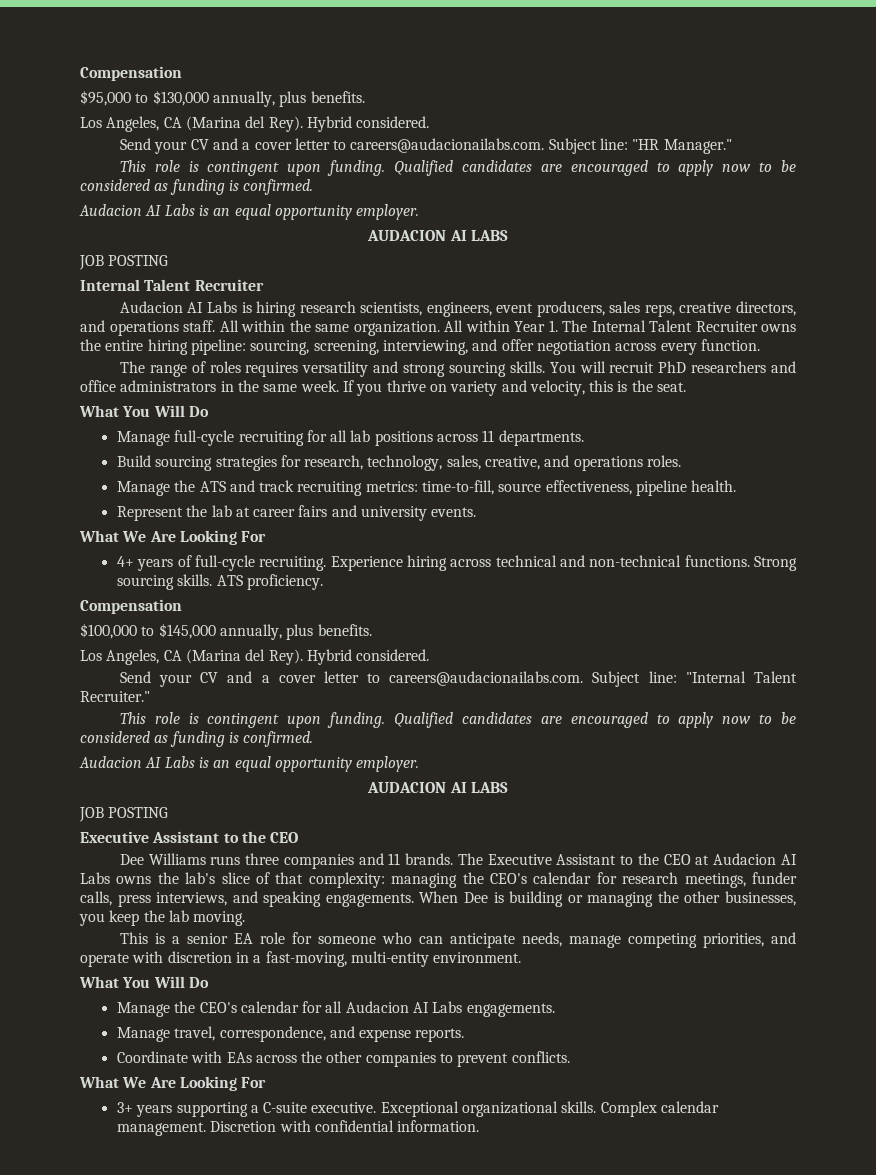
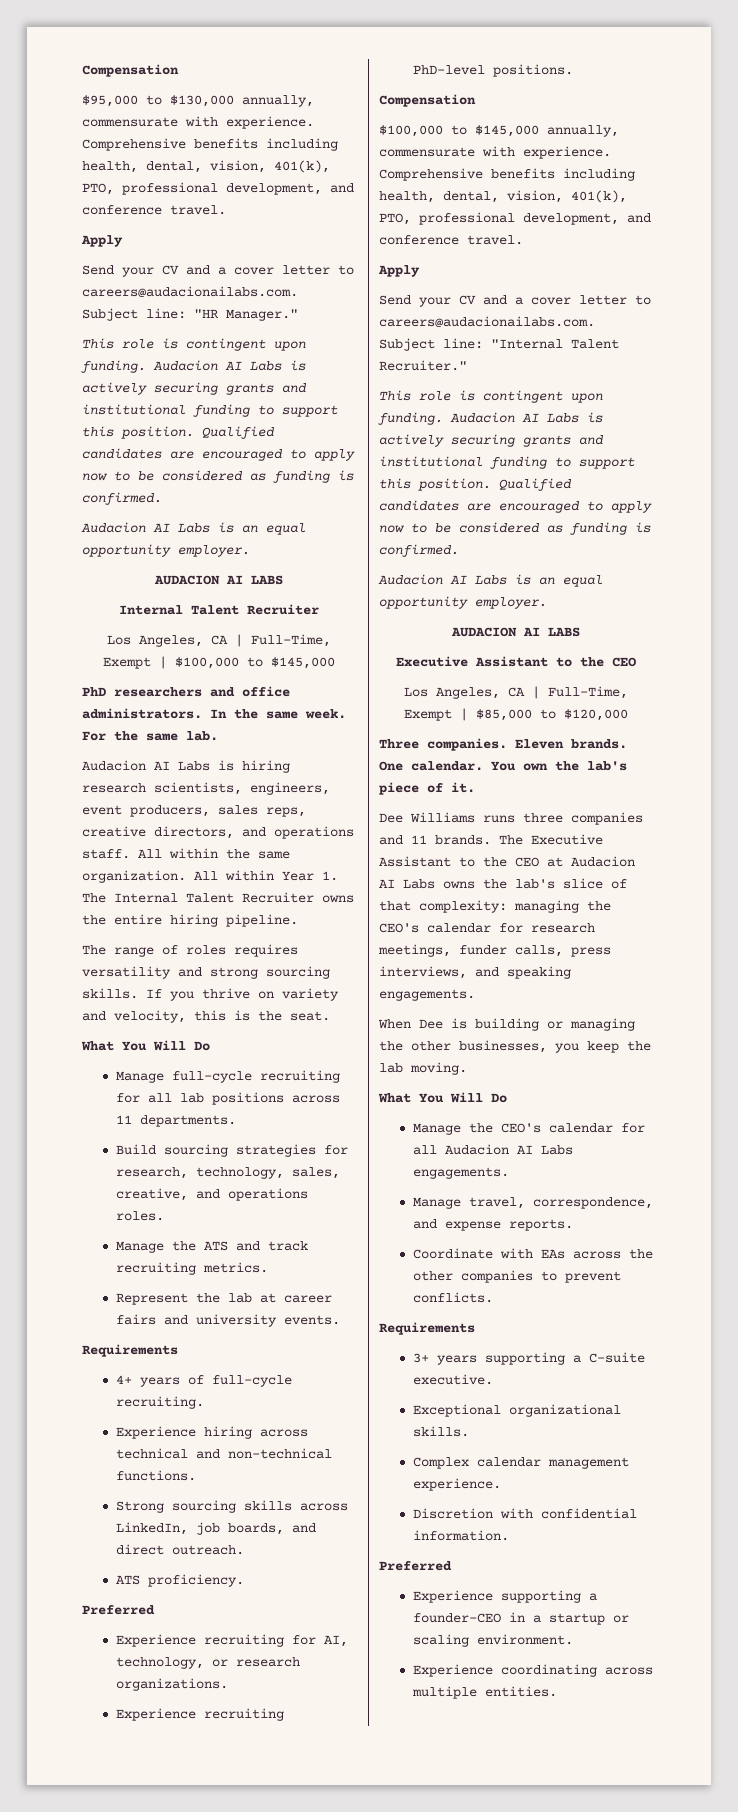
[279,91,365,107] [80,116,430,132] plus benefits. // Los Angeles, CA (Marina del Rey). Hybrid considered. -> [82,116,314,129] [82,138,338,151] [82,160,330,173] [82,182,354,195] [82,205,226,215] [81,235,123,247] commensurate with experience. Comprehensive benefits including health, dental, vision, 401(k), PTO, professional development, and conference travel. // Apply
(386, 168) none -> [153,360,306,371] [82,382,307,395] [82,404,338,417] [82,426,194,439] Audacion AI Labs is actively securing grants and institutional funding to support this position.
[79,255,169,270] [80,279,264,291] // JOB POSTING // Internal Talent Recruiter -> [119,604,319,615] [107,634,331,647] [103,656,335,669] [82,686,290,697] [82,708,346,719] [82,731,218,741] // Internal Talent Recruiter // Los Angeles, CA | Full-Time, Exempt | $100,000 to $145,000 // PhD researchers and office administrators. In the same week. For the same lab.
[190,339,760,355] pipeline: sourcing, screening, interviewing, and offer negotiation across every function. -> [226,914,298,927] pipeline.
[549,361,796,373] [80,380,339,392] You will recruit PhD researchers and office administrators in the same week. -> (138, 993) none
[365,480,737,496] metrics: time-to-fill, source effectiveness, pipeline health. -> [202,1262,268,1273] metrics.
[79,530,267,545] What We Are Looking For -> [82,1344,178,1357] Requirements
(327, 563) none -> (204, 1402) //
(750, 561) none -> (196, 1475) //
[177,574,323,590] skills. ATS proficiency. -> [243,1500,348,1511] [115,1522,316,1535] [115,1544,244,1555] [115,1574,244,1587] [82,1605,155,1615] [115,1634,348,1647] [115,1657,300,1669] [115,1678,228,1691] [115,1708,284,1721] [412,64,573,77] skills across LinkedIn, job boards, and direct outreach. // ATS proficiency. // Preferred // Experience recruiting for AI, technology, or research organizations. // Experience recruiting PhD-level positions.
[286,624,372,640] [80,649,430,665] plus benefits. // Los Angeles, CA (Marina del Rey). Hybrid considered. -> [379,146,611,159] [379,168,635,181] [379,190,627,203] [379,212,651,225] [379,235,523,245] [378,265,420,277] commensurate with experience. Comprehensive benefits including health, dental, vision, 401(k), PTO, professional development, and conference travel. // Apply
(386, 720) none -> [450,412,603,423] [379,434,604,447] [379,456,635,469] [379,478,491,491] Audacion AI Labs is actively securing grants and institutional funding to support this position.
[79,807,169,822] [80,831,299,843] // JOB POSTING // Executive Assistant to the CEO -> [396,656,636,667] [404,686,628,699] [404,708,628,721] [379,738,627,751] [379,761,627,771] [379,782,475,795] // Executive Assistant to the CEO // Los Angeles, CA | Full-Time, Exempt | $85,000 to $120,000 // Three companies. Eleven brands. One calendar. You own the lab's piece of it.
(414, 900) none -> (475, 995) //
[119,932,796,948] [80,951,522,967] // This is a senior EA role for someone who can anticipate needs, manage competing priorities, and operate with discretion in a fast-moving, multi-entity environment. -> (467, 1068) none
[79,1076,267,1091] What We Are Looking For -> [379,1322,475,1335] Requirements
(377, 1107) none -> (493, 1379) //
(597, 1107) none -> (469, 1431) //
[116,1122,206,1136] management. -> [547,1457,629,1469] [412,1478,501,1491] management experience. //
(480, 1126) none -> [379,1561,452,1571] [412,1590,597,1603] [412,1612,629,1625] [412,1634,573,1647] [412,1664,653,1677] [411,1686,557,1699] // Preferred // Experience supporting a founder-CEO in a startup or scaling environment. // Experience coordinating across multiple entities.

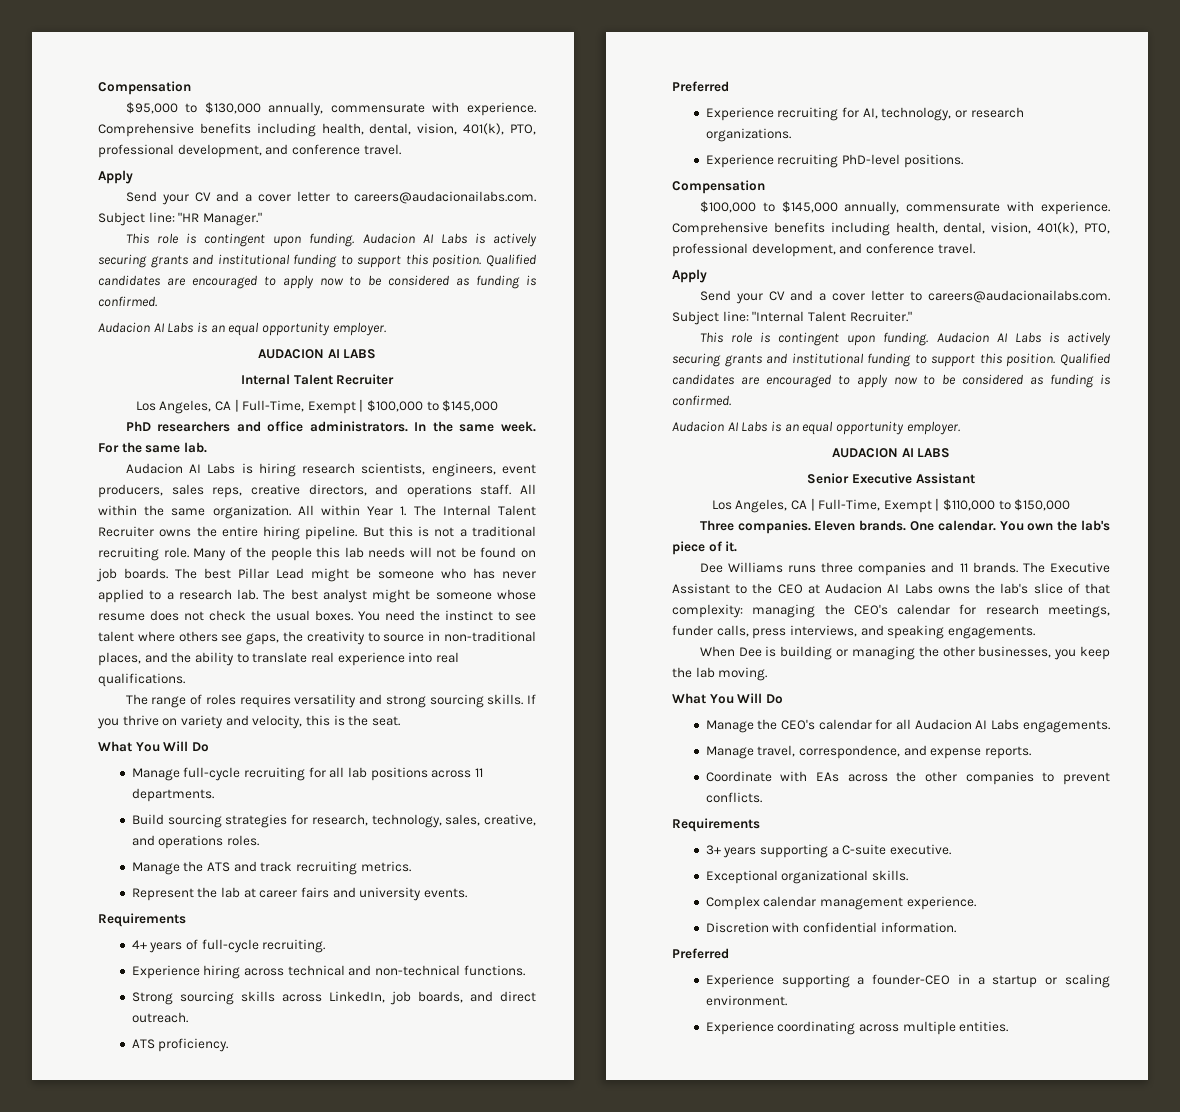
(298, 920) none -> [362,526,536,537] [98,547,537,561] [96,568,536,582] [98,589,536,603] [98,610,536,621] [98,631,537,645] [98,652,459,666] [98,673,185,687] But this is not a traditional recruiting role. Many of the people this lab needs will not be found on job boards. The best Pillar Lead might be someone who has never applied to a research lab. The best analyst might be someone whose resume does not check the usual boxes. You need the instinct to see talent where others see gaps, the creativity to source in non-traditional places, and the ability to translate real experience into real qualifications.
[396,656,636,667] [404,686,628,699] [404,708,628,721] Executive Assistant to the CEO // Los Angeles, CA | Full-Time, Exempt | $85,000 to $120,000 -> [807,473,975,484] [711,498,1071,513] Senior Executive Assistant // Los Angeles, CA | Full-Time, Exempt | $110,000 to $150,000

